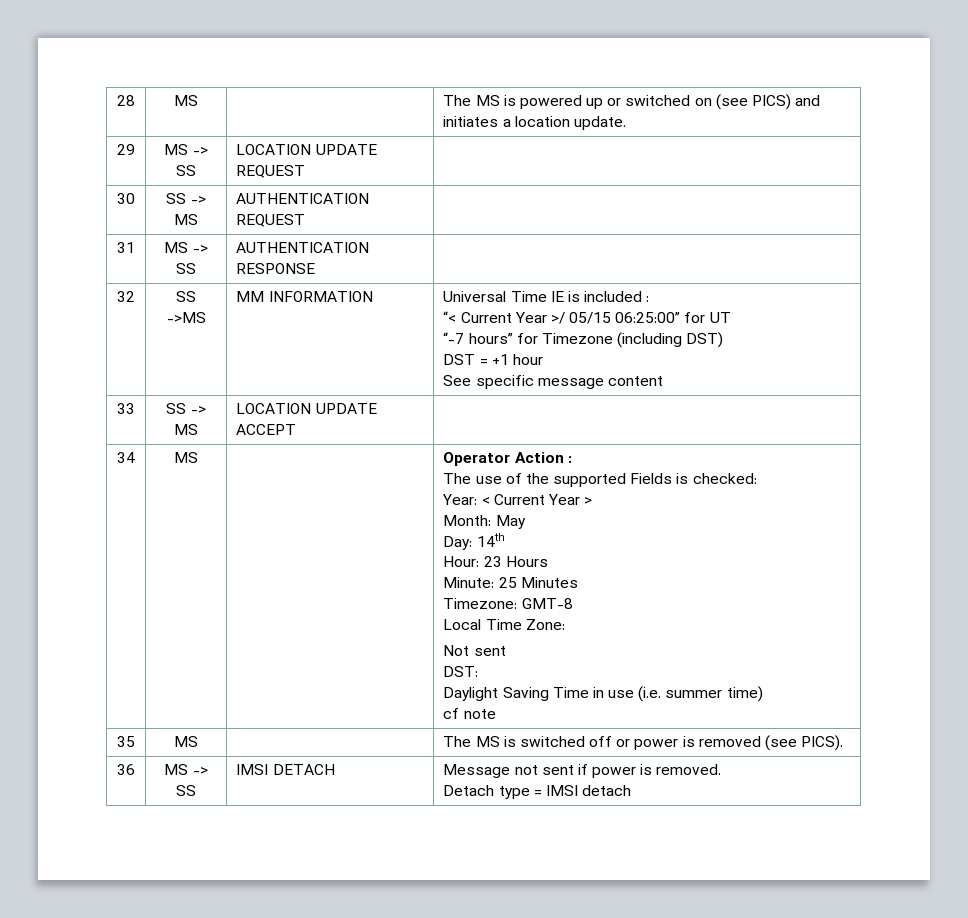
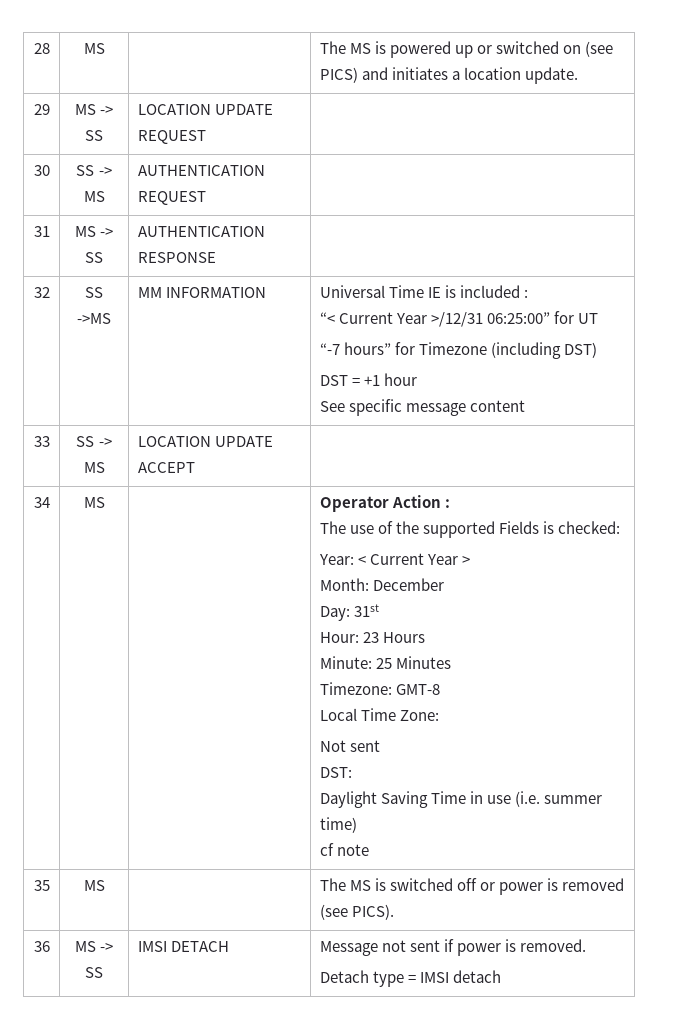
[550,312,612,324] >/ 05/15 -> [431,312,484,327] >/12/31
[495,515,526,529] May -> [372,578,444,591] December
[476,533,505,547] 14th -> [353,604,379,617] 31st

